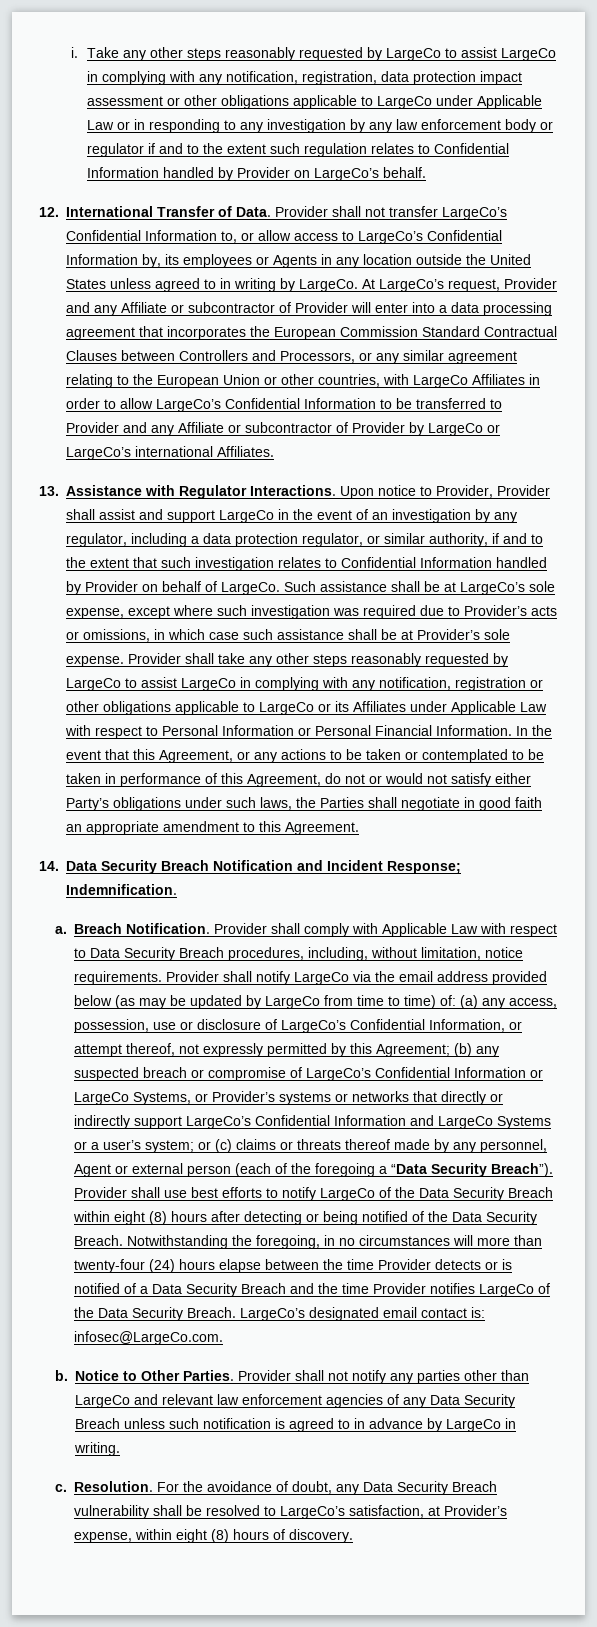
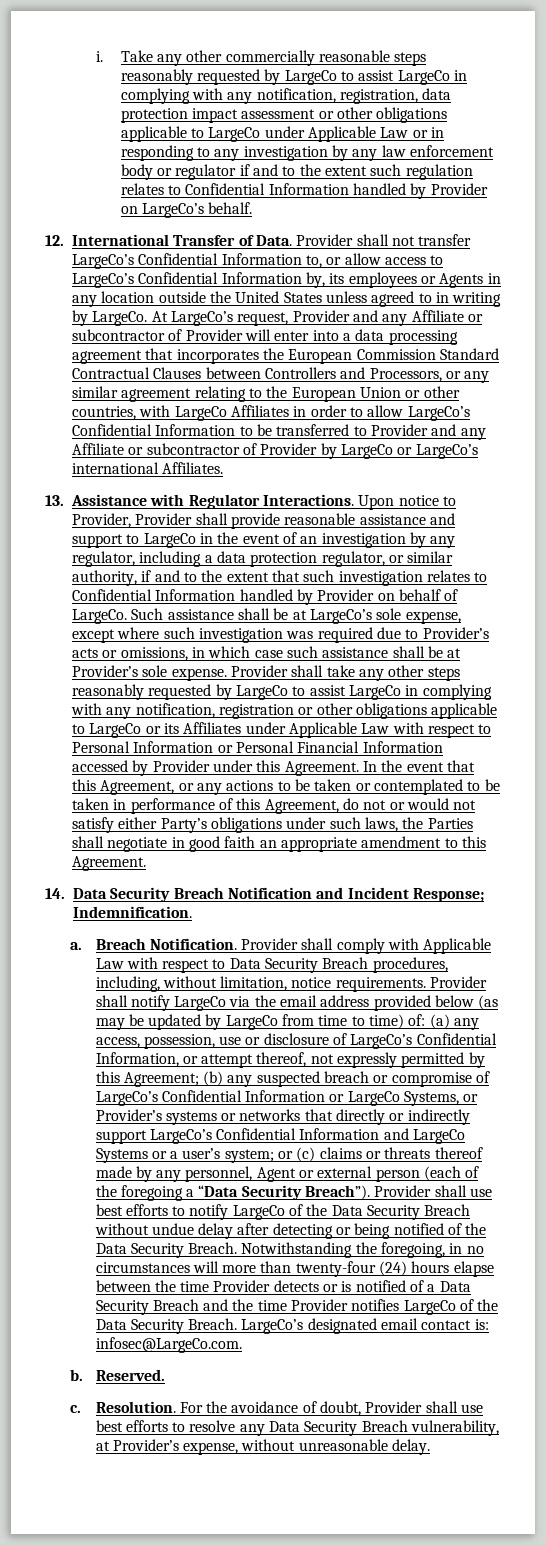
(184, 52) none -> [225,50,391,66] commercially reasonable
[99,509,135,520] assist -> [230,513,426,529] provide reasonable assistance
(215, 516) none -> [126,534,140,544] to
[436,725,512,736] Information. -> [362,741,443,753] [72,760,359,776] Information accessed by Provider under this Agreement.
[73,1211,208,1225] within eight (8) hours -> [94,1223,234,1239] without undue delay
[75,1370,530,1384] [75,1394,516,1408] [75,1418,517,1432] [74,1442,121,1456] Notice to Other Parties. Provider shall not notify any parties other than LargeCo and relevant law enforcement agencies of any Data Security Breach unless such notification is agreed to in advance by LargeCo in writing. -> [95,1369,165,1381] Reserved.
[336,1481,498,1495] [74,1505,508,1519] [74,1529,354,1543] any Data Security Breach vulnerability shall be resolved to LargeCo’s satisfaction, at Provider’s expense, within eight (8) hours of discovery. -> [365,1401,484,1413] [95,1420,500,1436] [95,1439,431,1455] Provider shall use best efforts to resolve any Data Security Breach vulnerability, at Provider’s expense, without unreasonable delay.

